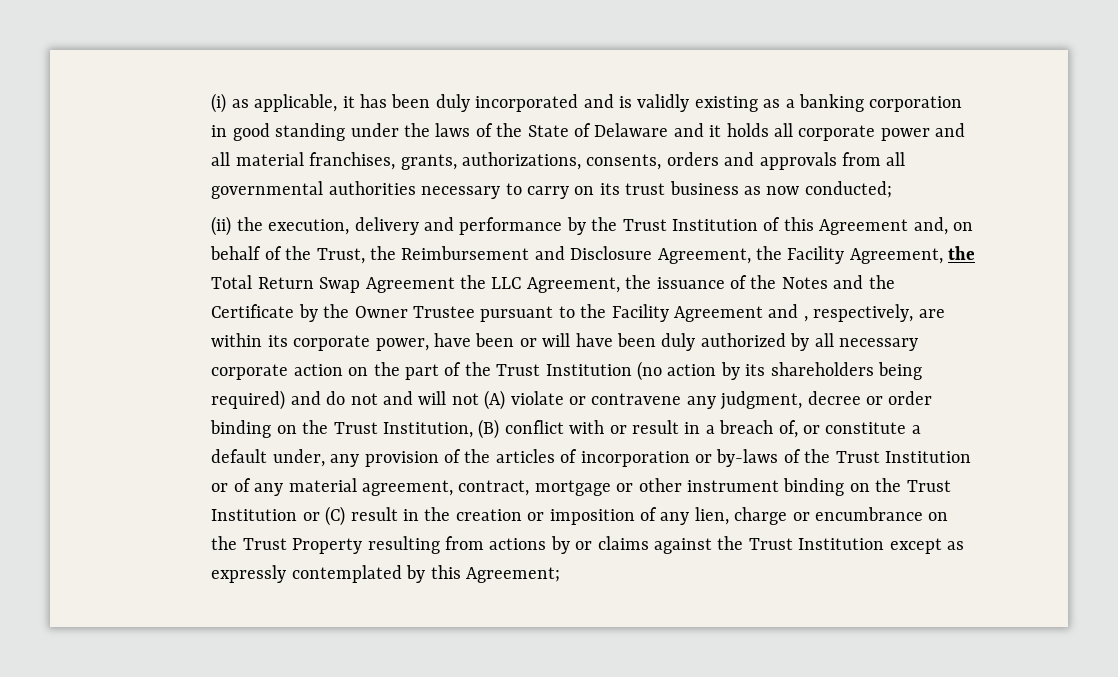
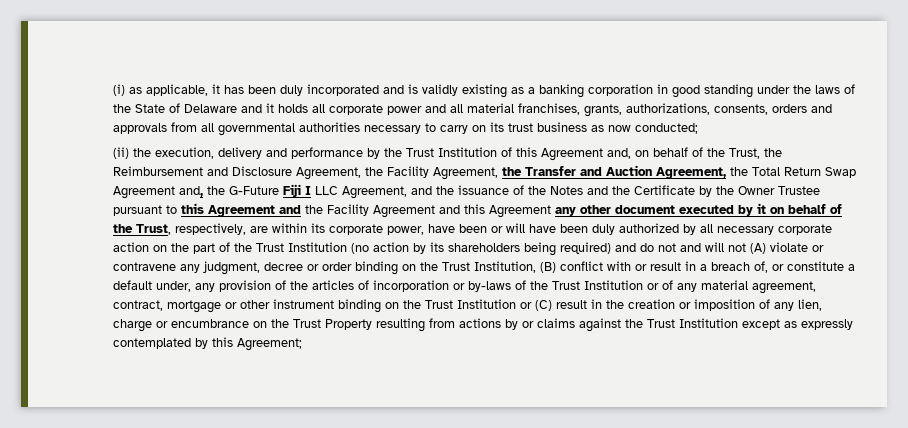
[211,275,487,293] Total Return Swap Agreement the -> [524,165,856,179] [112,184,311,199] Transfer and Auction Agreement, the Total Return Swap Agreement and, the G-Future Fiji I
(620, 285) none -> [410,186,432,195] and
(575, 312) none -> [180,203,301,217] this Agreement and
[803,316,808,322] , -> [463,203,842,218] [112,224,171,235] this Agreement any other document executed by it on behalf of the Trust,

